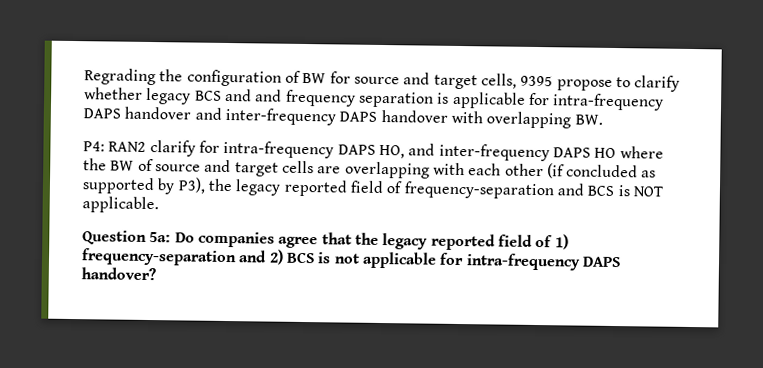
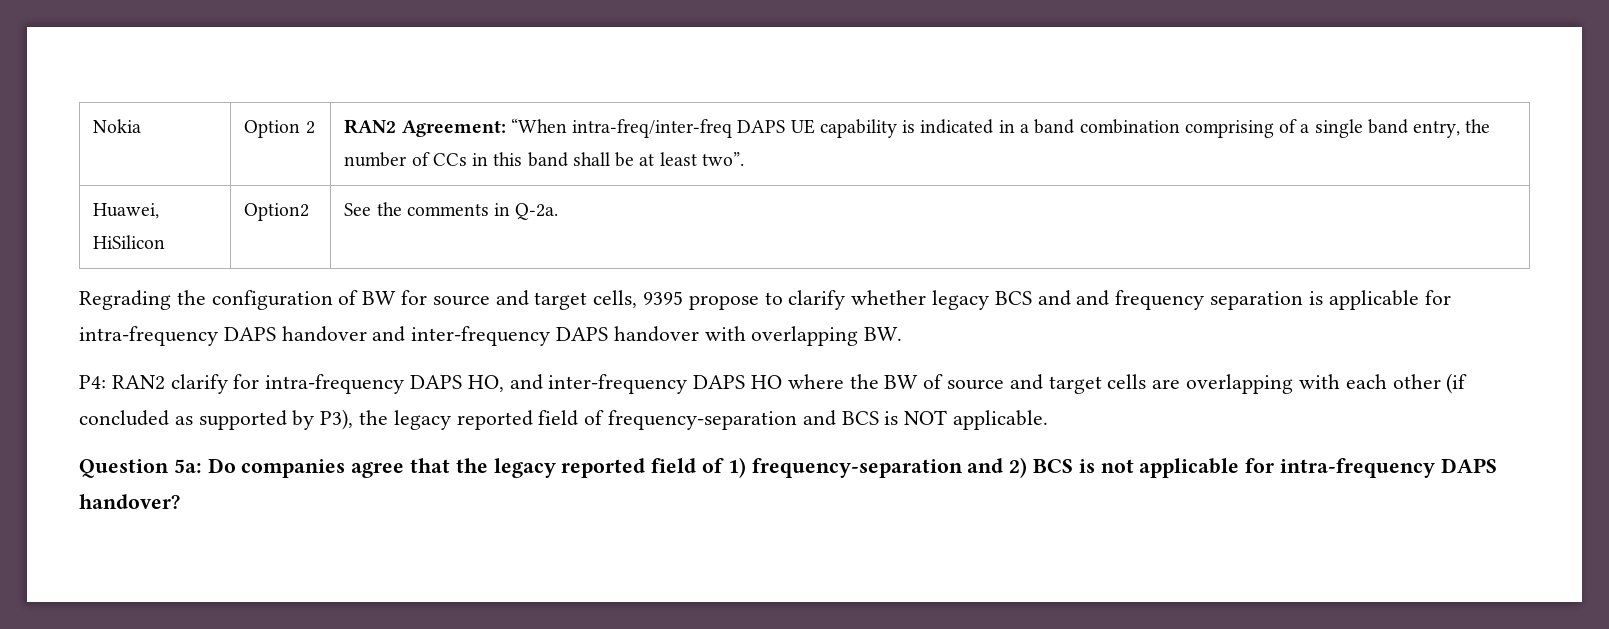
(84, 77) none -> [93,119,142,133] [244,120,315,138] [344,118,1491,138] [344,152,745,167] [93,203,160,219] [93,235,166,249] [244,203,310,221] [344,202,559,220] Nokia | Option 2 | RAN2 Agreement: “When intra-freq/inter-freq DAPS UE capability is indicated in a band combination comprising of a single band entry, the number of CCs in this band shall be at least two”. // Huawei, HiSilicon | Option2 | See the comments in Q-2a. //

